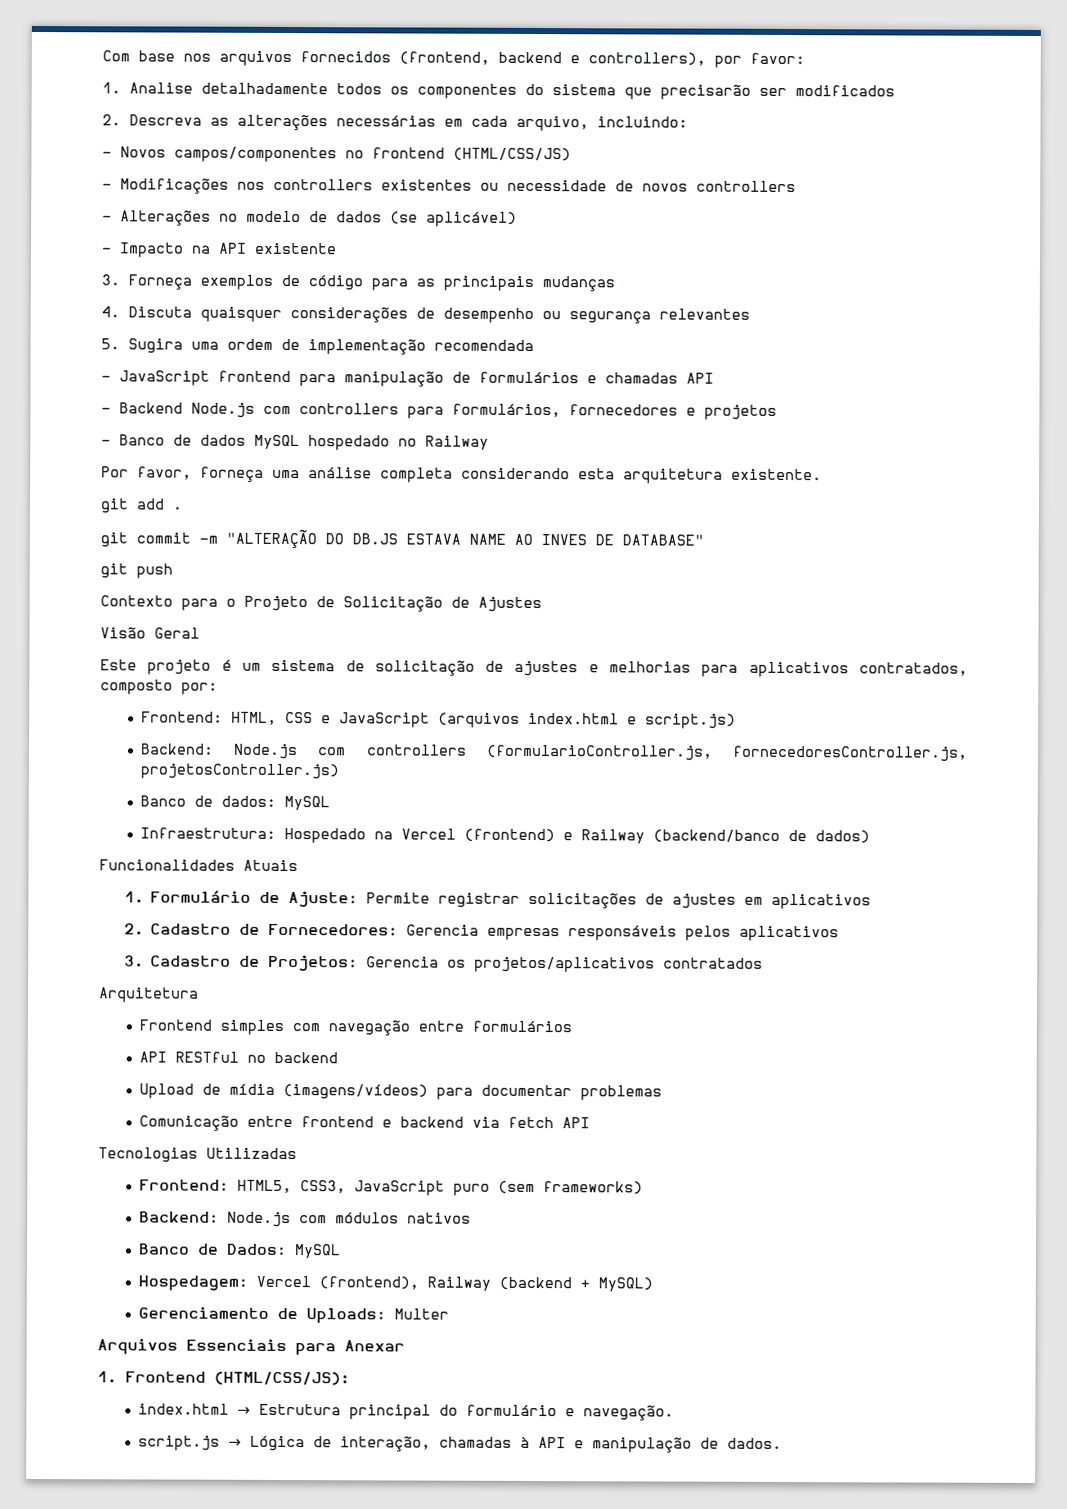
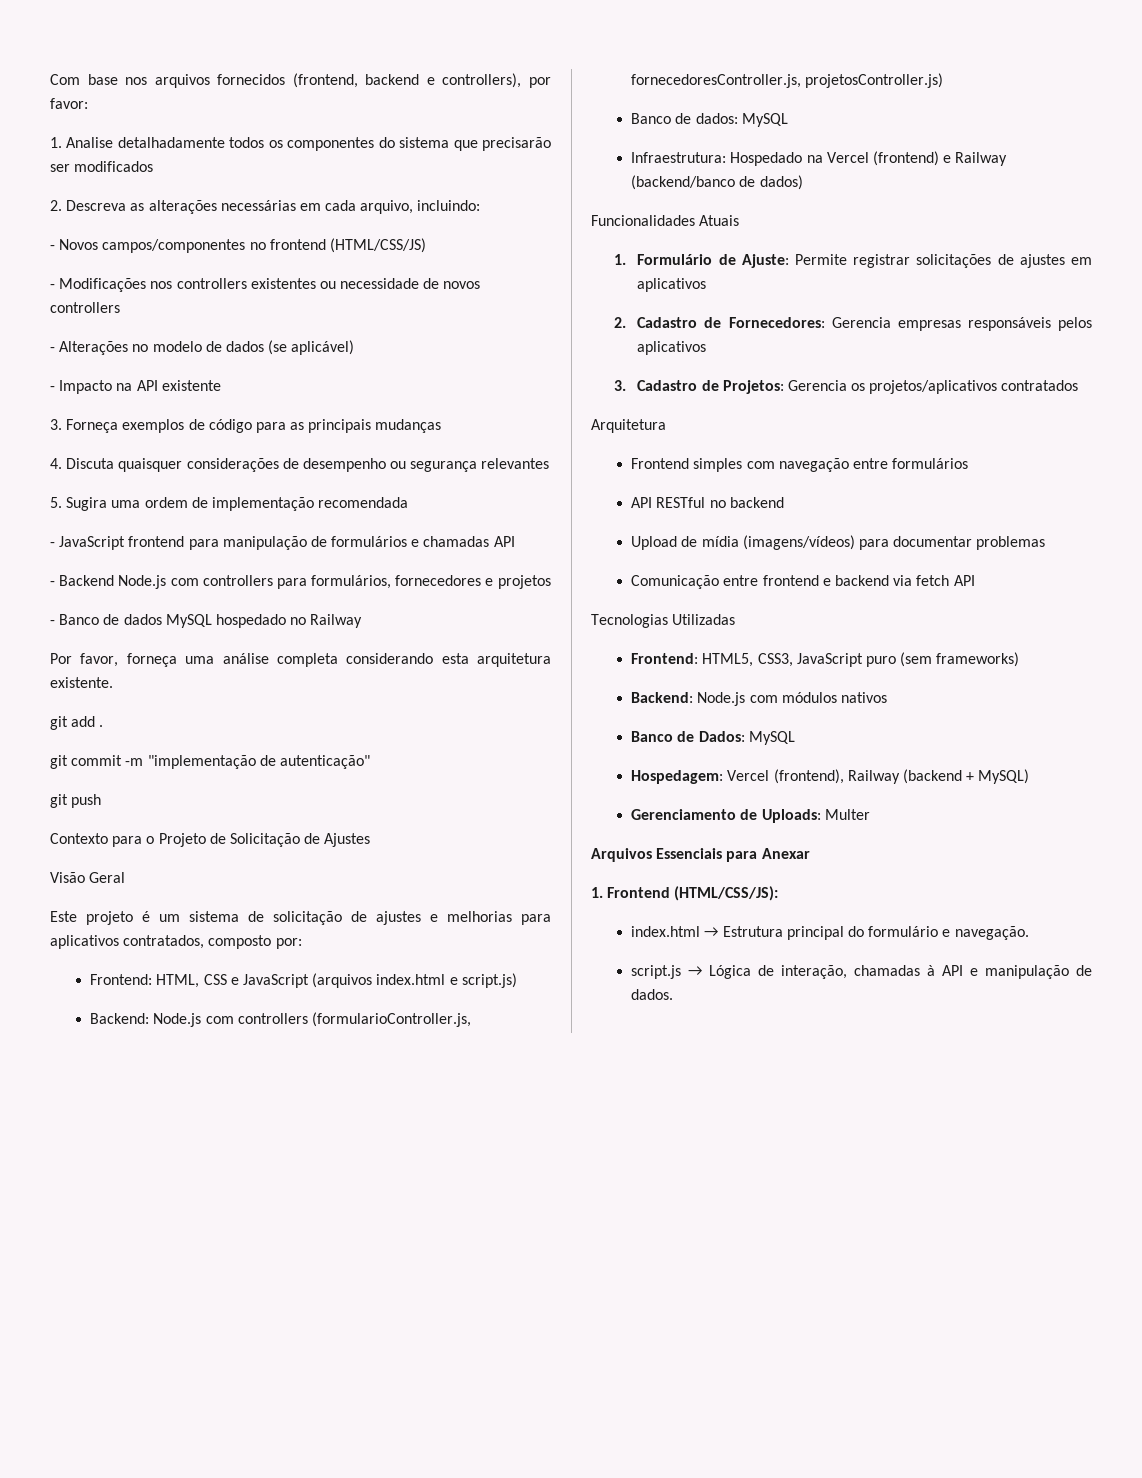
[226,528,704,549] "ALTERAÇÃO DO DB.JS ESTAVA NAME AO INVES DE DATABASE" -> [147,755,370,769] "implementação de autenticação"

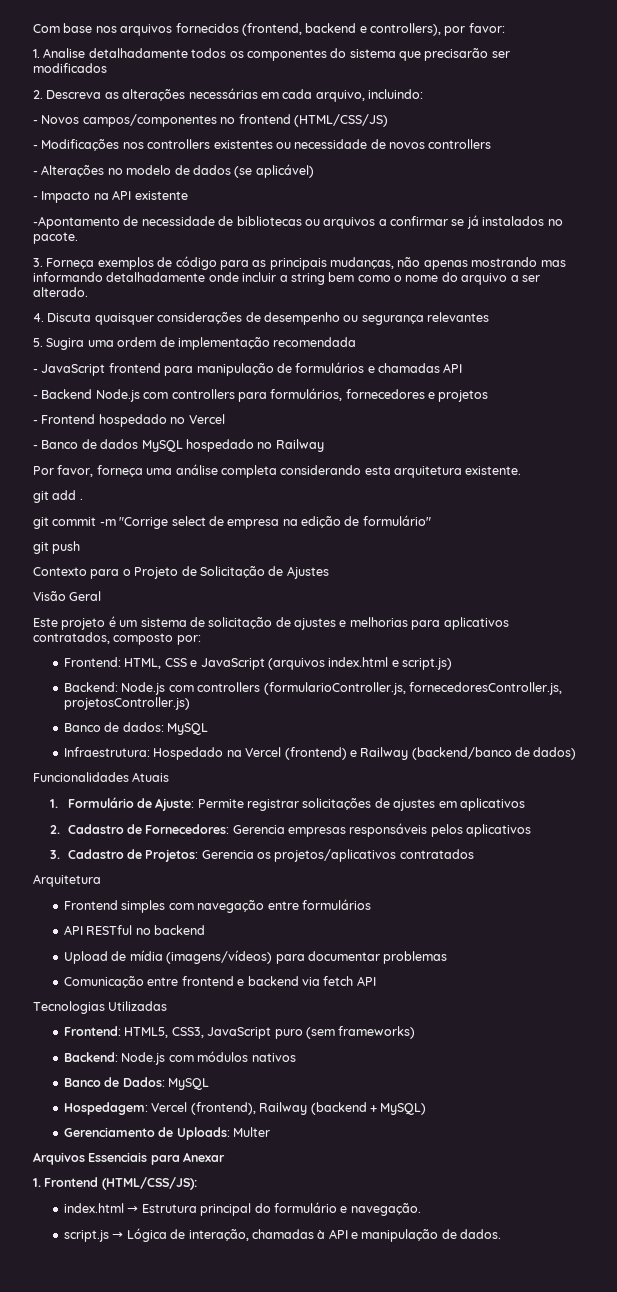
(221, 385) none -> [33,215,563,229] [33,232,78,244] // -Apontamento de necessidade de bibliotecas ou arquivos a confirmar se já instalados no pacote.
[375,419,442,433] mudanças -> [330,257,566,270] [33,272,540,285] [33,287,88,297] mudanças, não apenas mostrando mas informando detalhadamente onde incluir a string bem como o nome do arquivo a ser alterado.
(551, 582) none -> [33,414,225,427] // - Frontend hospedado no Vercel
[147,755,370,769] "implementação de autenticação" -> [119,515,431,529] "Corrige select de empresa na edição de formulário"

